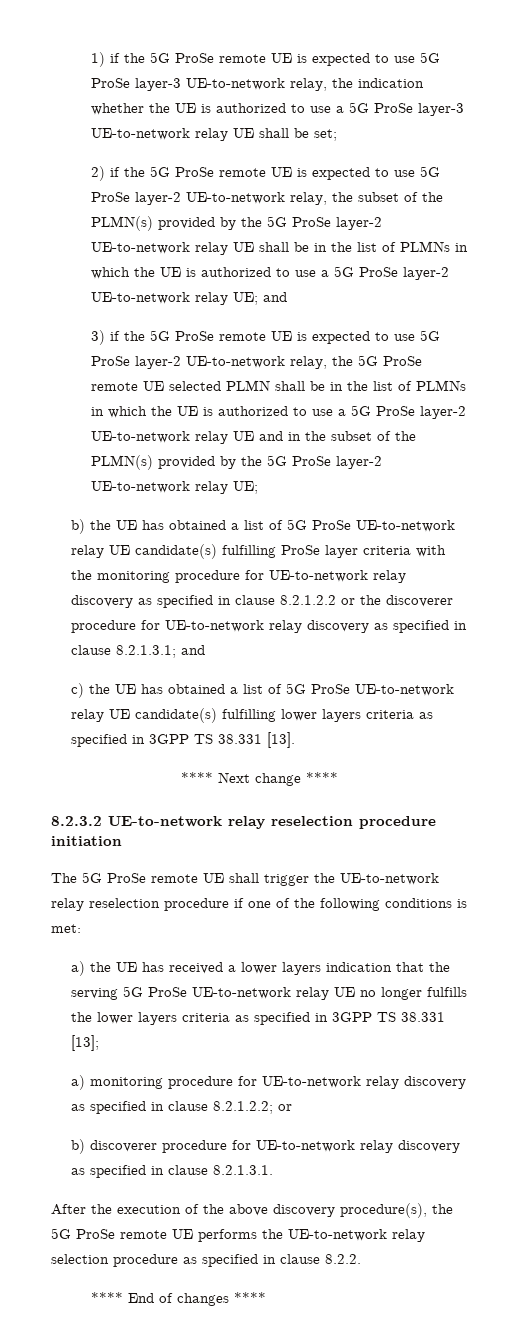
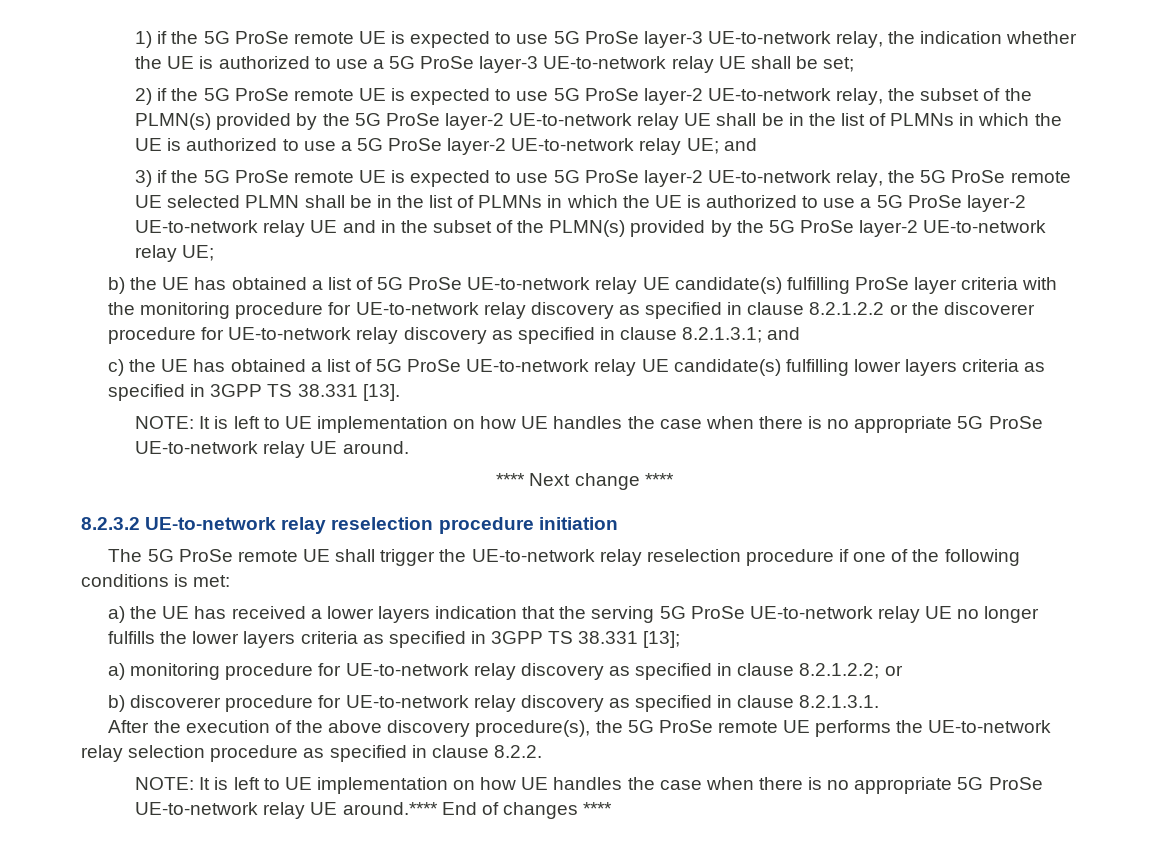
(295, 740) none -> [135,416,1043,433] [135,441,409,458] // NOTE: It is left to UE implementation on how UE handles the case when there is no appropriate 5G ProSe UE-to-network relay UE around.
[90,1292,123,1303] **** -> [135,777,1043,794] [135,802,438,819] NOTE: It is left to UE implementation on how UE handles the case when there is no appropriate 5G ProSe UE-to-network relay UE around.****

